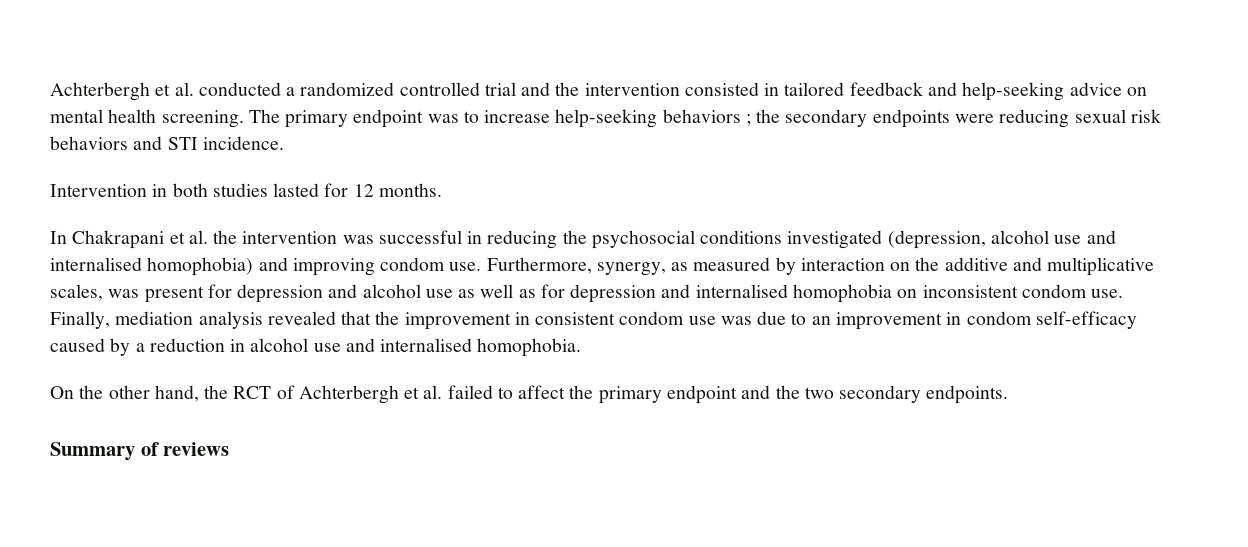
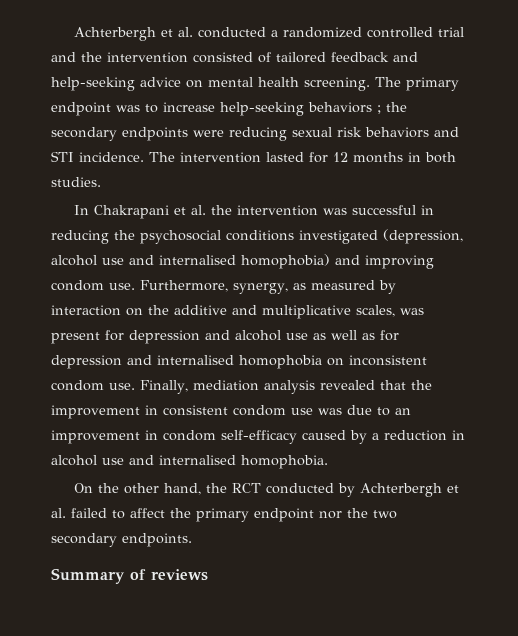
[764,83,780,96] in -> [258,52,271,63] of
[50,183,442,197] // Intervention in both studies lasted for 12 months. -> [149,152,456,163] [51,177,101,187] The intervention lasted for 12 months in both studies.
[276,385,295,399] of -> [265,483,355,497] conducted by
[741,385,771,399] and -> [319,511,342,519] nor

